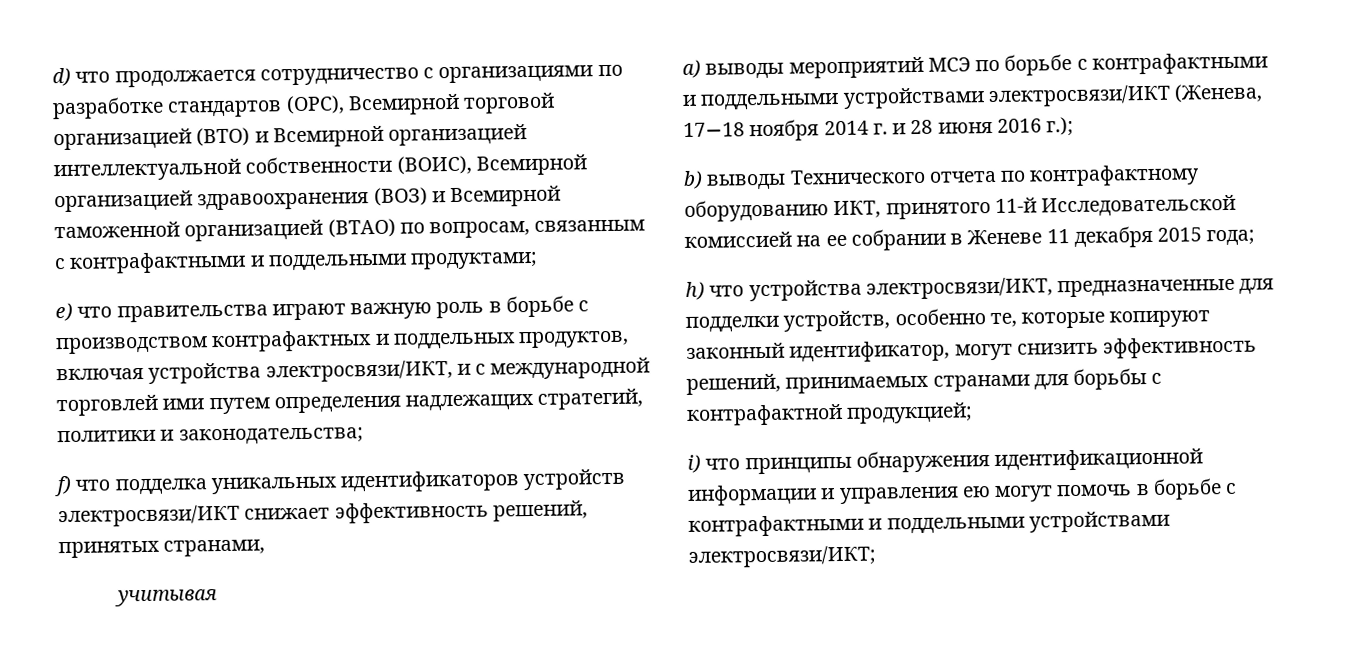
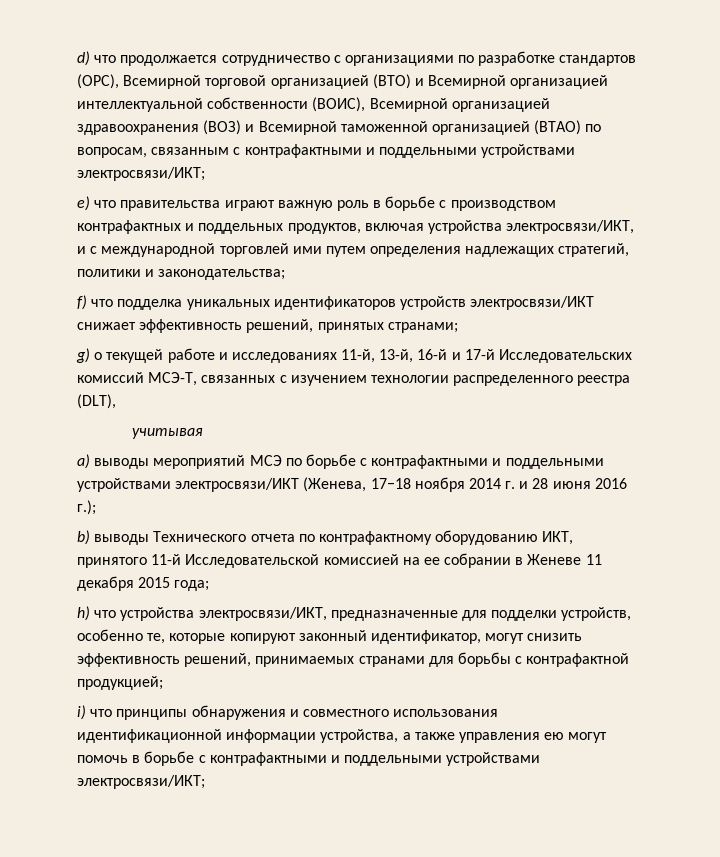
[410,251,539,270] продуктами; -> [481,144,576,158] [77,167,205,181] устройствами электросвязи/ИКТ;
[163,539,266,557] странами, -> [387,322,458,333] [76,348,633,363] [77,372,631,386] [77,394,116,409] странами; // g) о текущей работе и исследованиях 11-й, 13-й, 16-й и 17-й Исследовательских комиссий МСЭ-Т, связанных с изучением технологии распределенного реестра (DLT),
[994,448,1204,472] [687,484,836,506] идентификационной информации и -> [289,709,499,717] [77,729,455,743] и совместного использования идентификационной информации устройства, а также

